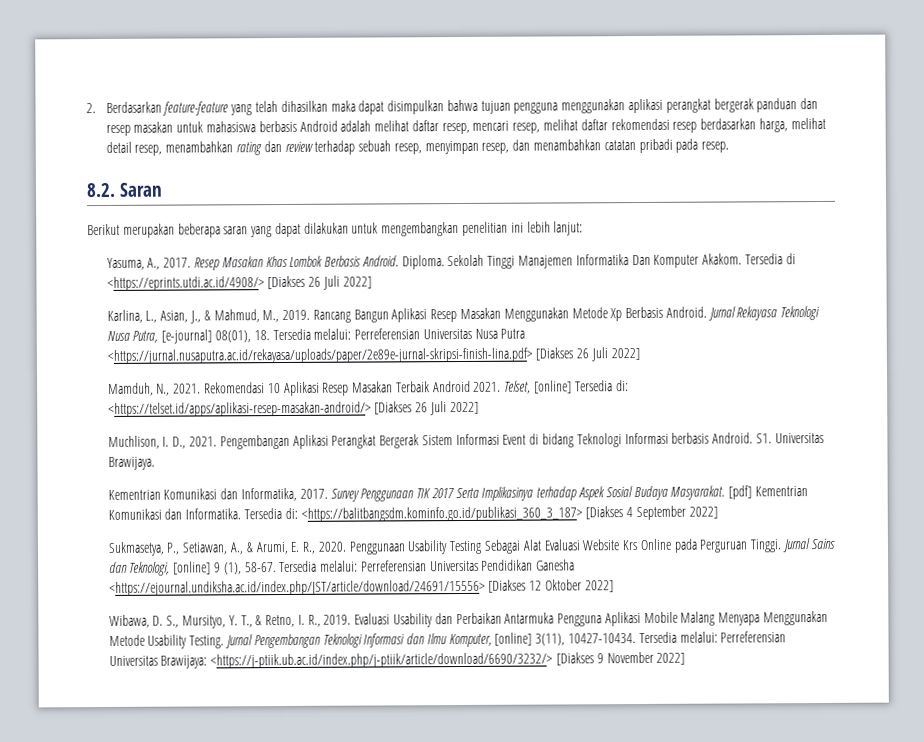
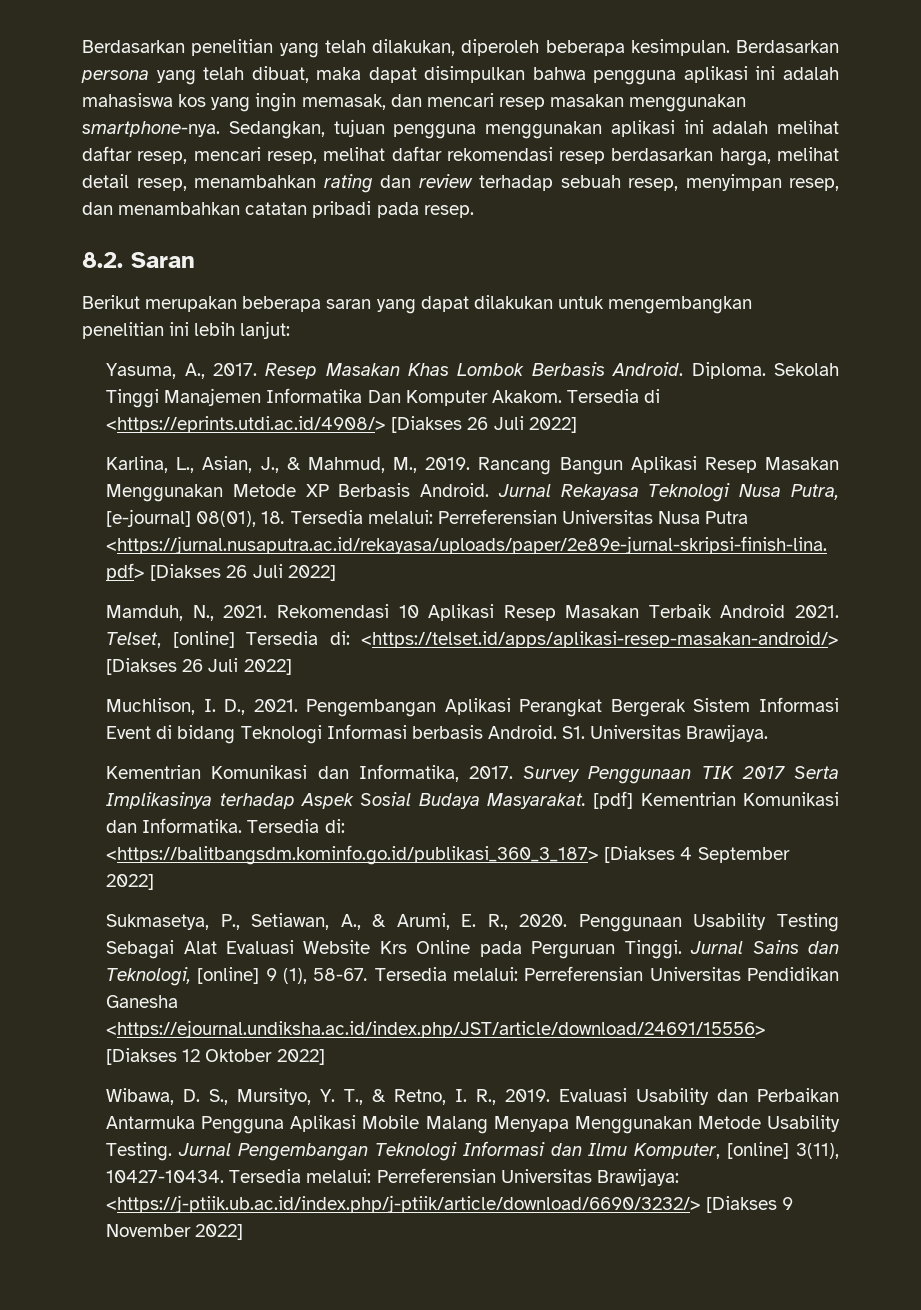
[86,98,819,116] [105,120,338,136] 2. Berdasarkan feature-feature yang telah dihasilkan maka dapat disimpulkan bahwa tujuan pengguna menggunakan aplikasi perangkat bergerak panduan dan resep masakan untuk mahasiswa berbasis Android -> [82,39,839,58] [81,66,839,85] [82,93,747,112] [82,119,704,139] Berdasarkan penelitian yang telah dilakukan, diperoleh beberapa kesimpulan. Berdasarkan persona yang telah dibuat, maka dapat disimpulkan bahwa pengguna aplikasi ini adalah mahasiswa kos yang ingin memasak, dan mencari resep masakan menggunakan smartphone-nya. Sedangkan, tujuan pengguna menggunakan aplikasi ini
[610,308,623,322] Xp -> [305,484,329,497] XP

